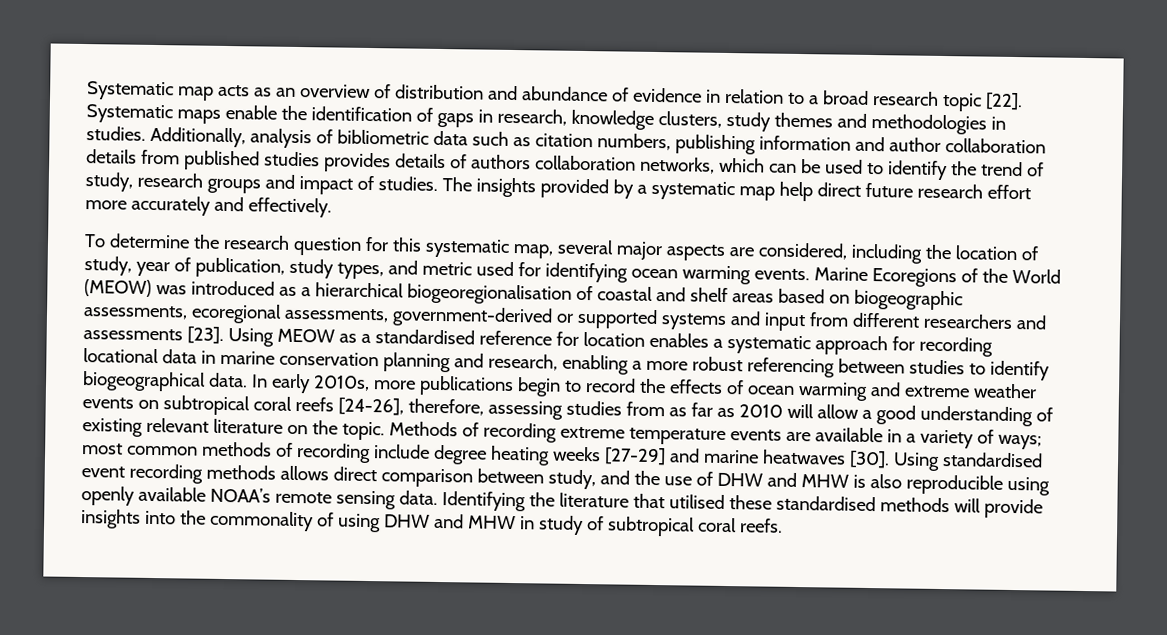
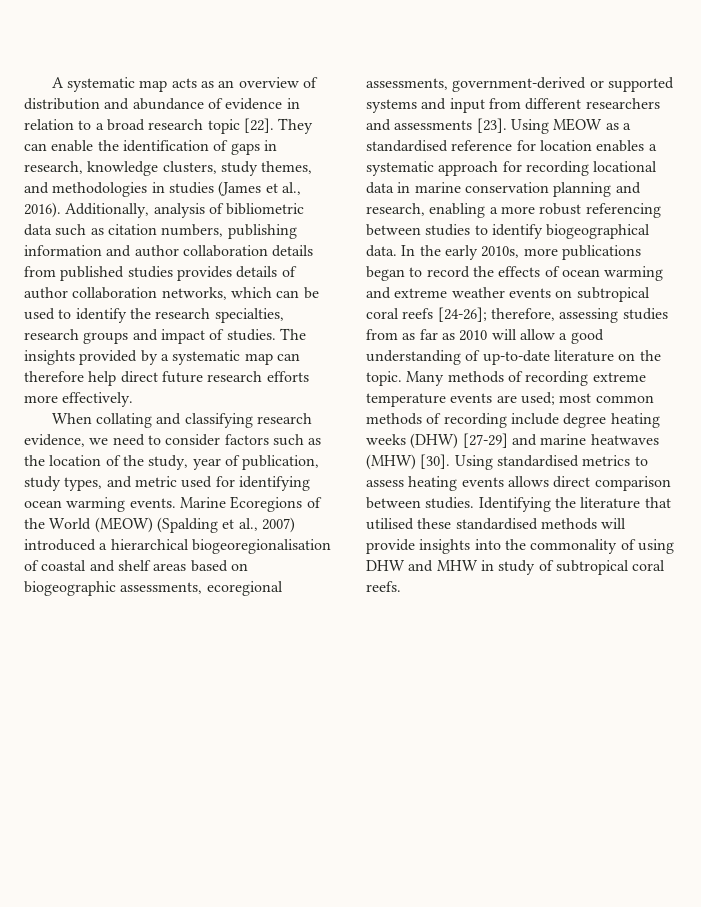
[87,81,174,101] Systematic -> [51,77,136,92] A systematic
[86,104,221,124] Systematic maps -> [278,118,314,134] [24,143,47,151] They can
[773,112,833,128] themes -> [261,161,313,174] themes,
[86,126,146,141] studies. -> [168,181,301,197] [24,202,61,218] studies (James et al., 2016).
[470,154,531,170] authors -> [24,287,68,299] author
[980,161,1044,177] [85,172,133,192] trend of study, -> [155,308,284,323] research specialties,
(775, 193) none -> [276,353,300,361] [24,371,84,382] can therefore
[986,184,1031,200] [85,195,332,218] [84,233,923,264] effort more accurately and effectively. // To determine the research question for this systematic map, several major aspects are considered, including -> [266,371,309,382] [24,392,134,407] [51,413,313,428] [24,434,322,447] efforts more effectively. // When collating and classifying research evidence, we need to consider factors such as
(1039, 253) none -> [122,455,144,466] the
[155,280,297,296] was introduced as -> [156,517,295,533] [24,539,96,551] (Spalding et al., 2007) introduced
(268, 381) none -> [419,245,441,256] the
[516,377,561,397] begin -> [366,266,405,281] began
[337,397,404,416] [24-26], -> [437,307,487,322] [24-26];
[82,417,209,437] existing relevant -> [482,350,550,365] up-to-date
[388,421,458,437] Methods -> [406,371,504,386] Many methods
[814,427,1042,450] available in a variety of ways; -> [520,392,555,405] used;
(601, 454) none -> [410,433,459,449] (DHW)
(846, 457) none -> [366,454,416,470] (MHW)
[81,463,1050,496] [81,486,438,510] event recording methods allows direct comparison between study, and the use of DHW and MHW is also reproducible using openly available NOAA’s remote sensing data. -> [582,455,648,466] [366,476,671,491] [366,497,475,509] metrics to assess heating events allows direct comparison between studies.

